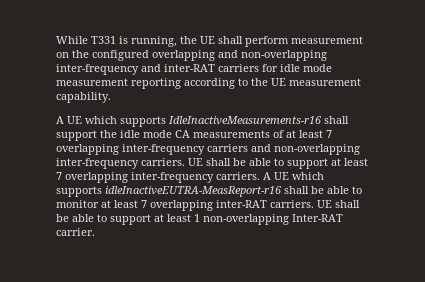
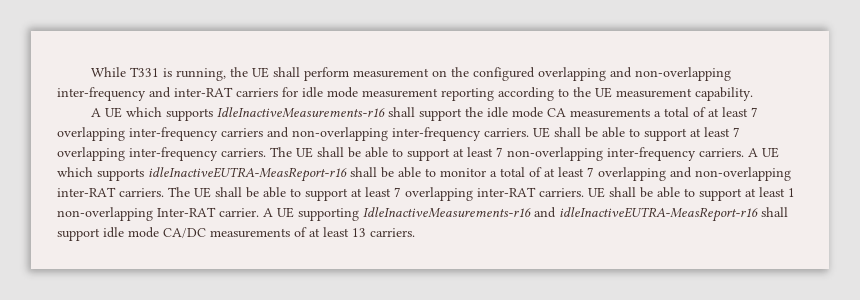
(270, 134) none -> [654,107,690,117] a total
(260, 176) none -> [270,147,744,161] The UE shall be able to support at least 7 non-overlapping inter-frequency carriers.
(99, 204) none -> [490,167,791,181] [57,187,348,201] a total of at least 7 overlapping and non-overlapping inter-RAT carriers. The UE shall be able to support
(95, 232) none -> [263,207,788,222] [57,227,415,241] A UE supporting IdleInactiveMeasurements-r16 and idleInactiveEUTRA-MeasReport-r16 shall support idle mode CA/DC measurements of at least 13 carriers.

